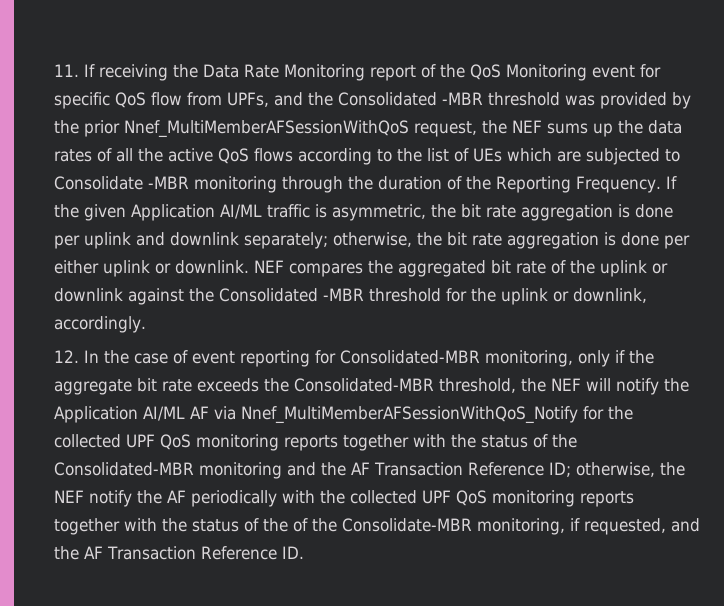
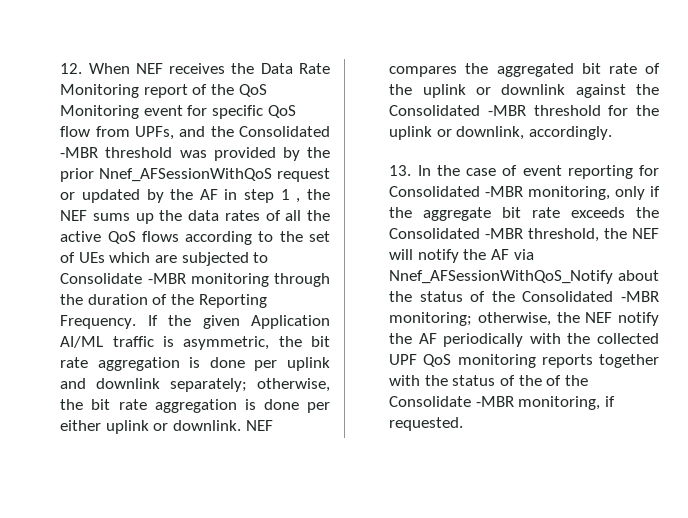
[53,64,168,81] 11. If receiving -> [60,63,226,74] 12. When NEF receives
[123,120,477,138] Nnef_MultiMemberAFSessionWithQoS request, -> [99,168,330,182] [60,189,301,203] Nnef_AFSessionWithQoS request or updated by the AF in step 1 ,
[426,148,449,162] list -> [308,231,330,242] set
[53,350,79,363] 12. -> [389,165,412,176] 13.
[339,350,480,364] Consolidated-MBR -> [389,186,524,197] Consolidated -MBR
[293,378,434,392] Consolidated-MBR -> [389,228,524,239] Consolidated -MBR
[53,406,633,424] [53,434,577,451] [53,462,571,479] Application AI/ML AF via Nnef_MultiMemberAFSessionWithQoS_Notify for the collected UPF QoS monitoring reports together with the status of the Consolidated-MBR monitoring and the AF Transaction Reference ID; -> [491,249,534,260] [389,270,659,284] [389,291,659,302] [389,312,473,326] AF via Nnef_AFSessionWithQoS_Notify about the status of the Consolidated -MBR monitoring;
[341,518,700,535] [53,546,304,560] Consolidate-MBR monitoring, if requested, and the AF Transaction Reference ID. -> [389,396,616,410] [389,417,464,431] Consolidate -MBR monitoring, if requested.

